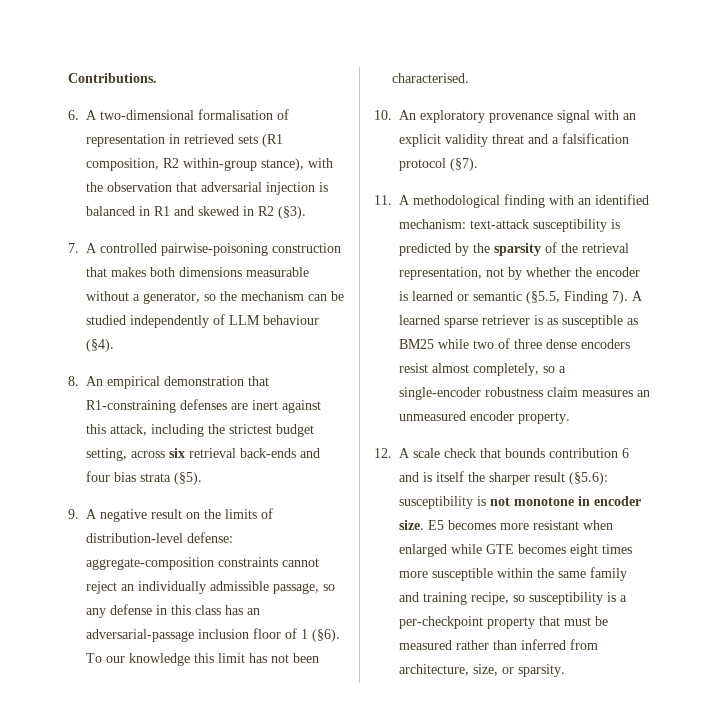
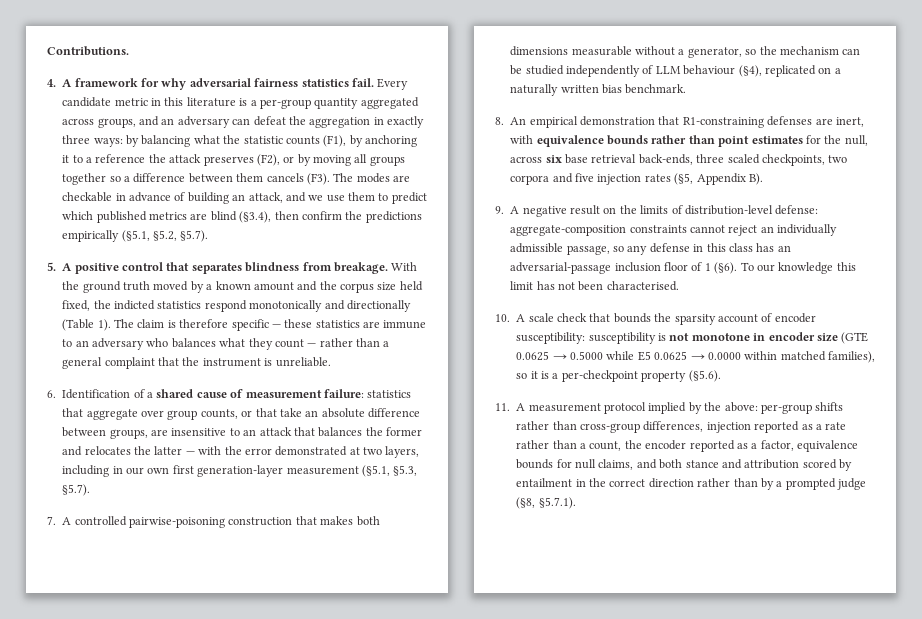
[68,109,289,120] [86,134,283,147] [86,158,333,171] [86,182,328,195] [86,206,306,219] 6. A two-dimensional formalisation of representation in retrieved sets (R1 composition, R2 within-group stance), with the observation that adversarial injection is balanced in R1 and skewed in R2 (§3). -> [47,78,409,90] [62,97,419,109] [62,116,425,128] [62,135,418,147] [62,154,405,166] [62,173,411,185] [62,192,427,204] [62,211,422,223] [62,230,209,242] [47,262,418,274] [62,281,423,293] [62,300,411,312] [62,319,427,331] [62,338,390,350] [62,357,331,369] [47,389,412,399] [62,408,421,420] [62,427,423,439] [62,446,420,458] [62,465,418,477] [62,484,91,496] 4. A framework for why adversarial fairness statistics fail. Every candidate metric in this literature is a per-group quantity aggregated across groups, and an adversary can defeat the aggregation in exactly three ways: by balancing what the statistic counts (F1), by anchoring it to a reference the attack preserves (F2), or by moving all groups together so a difference between them cancels (F3). The modes are checkable in advance of building an attack, and we use them to predict which published metrics are blind (§3.4), then confirm the predictions empirically (§5.1, §5.2, §5.7). // 5. A positive control that separates blindness from breakage. With the ground truth moved by a known amount and the corpus size held fixed, the indicted statistics respond monotonically and directionally (Table 1). The claim is therefore specific — these statistics are immune to an adversary who balances what they count — rather than a general complaint that the instrument is unreliable. // 6. Identification of a shared cause of measurement failure: statistics that aggregate over group counts, or that take an absolute difference between groups, are insensitive to an attack that balances the former and relocates the latter — with the error demonstrated at two layers, including in our own first generation-layer measurement (§5.1, §5.3, §5.7).
[86,339,114,352] (§4). -> [738,65,841,77] [510,84,687,96] (§4), replicated on a naturally written bias benchmark.
[252,400,321,413] [86,424,314,437] [86,448,320,461] [86,471,202,485] inert against this attack, including the strictest budget setting, across six retrieval back-ends and four bias strata (§5). -> [835,117,864,127] [510,135,868,147] [510,154,848,166] [510,173,763,185] inert, with equivalence bounds rather than point estimates for the null, across six base retrieval back-ends, three scaled checkpoints, two corpora and five injection rates (§5, Appendix B).
[399,110,636,123] [399,133,629,147] [399,158,478,171] [374,194,649,208] [399,219,620,232] [399,242,629,256] [399,267,640,280] [399,291,643,304] [399,315,638,328] [399,338,630,349] [399,363,566,376] [399,387,650,400] [399,411,570,424] [374,448,392,458] An exploratory provenance signal with an explicit validity threat and a falsification protocol (§7). // 11. A methodological finding with an identified mechanism: text-attack susceptibility is predicted by the sparsity of the retrieval representation, not by whether the encoder is learned or semantic (§5.5, Finding 7). A learned sparse retriever is as susceptible as BM25 while two of three dense encoders resist almost completely, so a single-encoder robustness claim measures an unmeasured encoder property. // 12. -> (510, 318) none
[549,448,629,458] [399,471,608,485] contribution 6 and is itself the sharper result (§5.6): -> [654,313,816,325] [516,332,586,344] the sparsity account of encoder susceptibility:
[399,520,613,530] [399,544,632,557] [399,567,627,581] [399,592,627,605] [399,616,608,629] [399,639,598,650] [399,664,565,677] size. E5 becomes more resistant when enlarged while GTE becomes eight times more susceptible within the same family and training recipe, so susceptibility is a per-checkpoint property that must be measured rather than inferred from architecture, size, or sparsity. -> [816,332,869,344] [516,351,875,363] [516,370,721,382] [495,402,844,414] [516,421,847,433] [516,440,858,452] [516,459,852,471] [516,478,866,490] [516,497,576,509] size (GTE 0.0625 → 0.5000 while E5 0.0625 → 0.0000 within matched families), so it is a per-checkpoint property (§5.6). // 11. A measurement protocol implied by the above: per-group shifts rather than cross-group differences, injection reported as a rate rather than a count, the encoder reported as a factor, equivalence bounds for null claims, and both stance and attribution scored by entailment in the correct direction rather than by a prompted judge (§8, §5.7.1).

